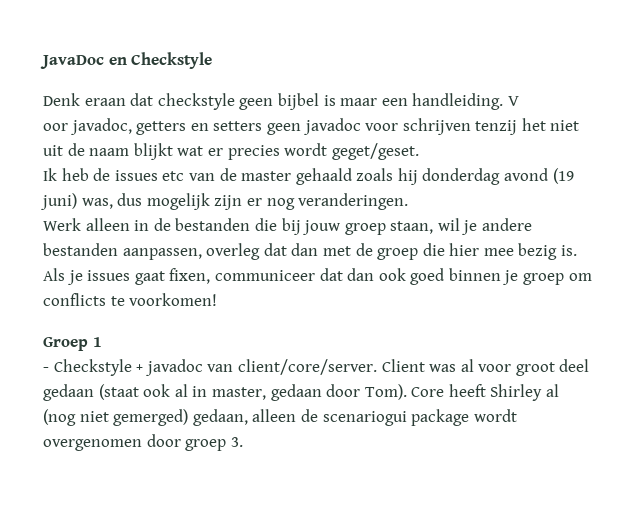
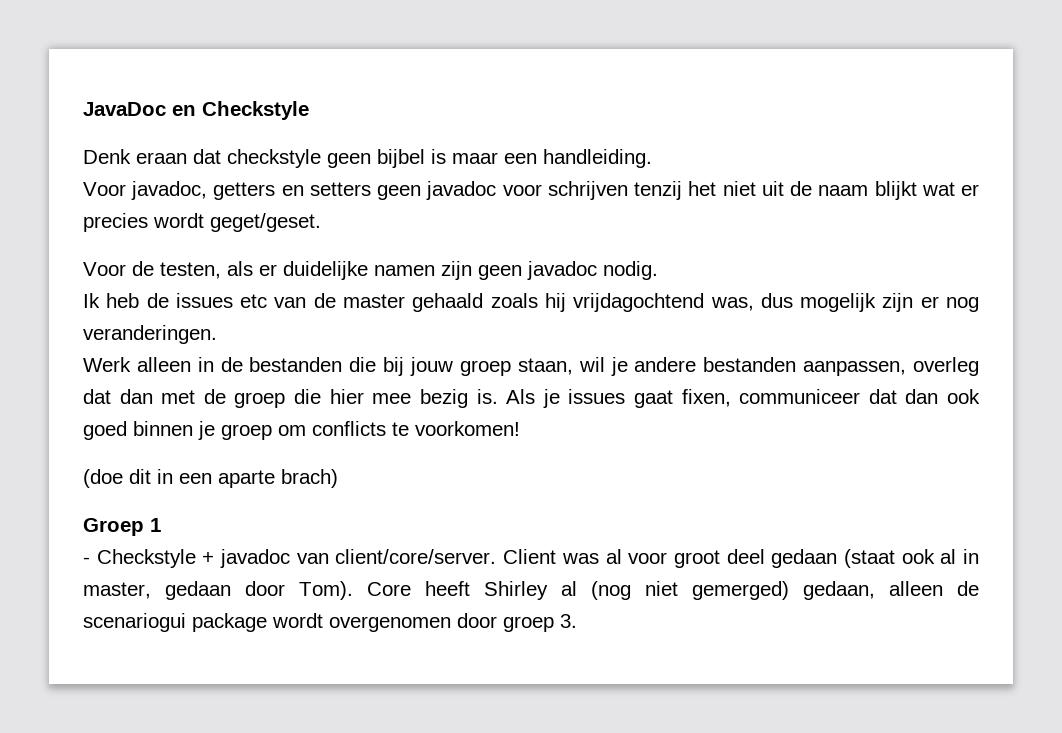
[507,96,519,106] [43,123,68,131] V // oor -> [83,182,126,196] // Voor
(419, 151) none -> [83,261,658,280] // Voor de testen, als er duidelijke namen zijn geen javadoc nodig.
[422,168,574,185] [40,193,77,210] donderdag avond (19 juni) -> [573,293,705,312] vrijdagochtend
(218, 299) none -> [83,469,338,488] // (doe dit in een aparte brach)

